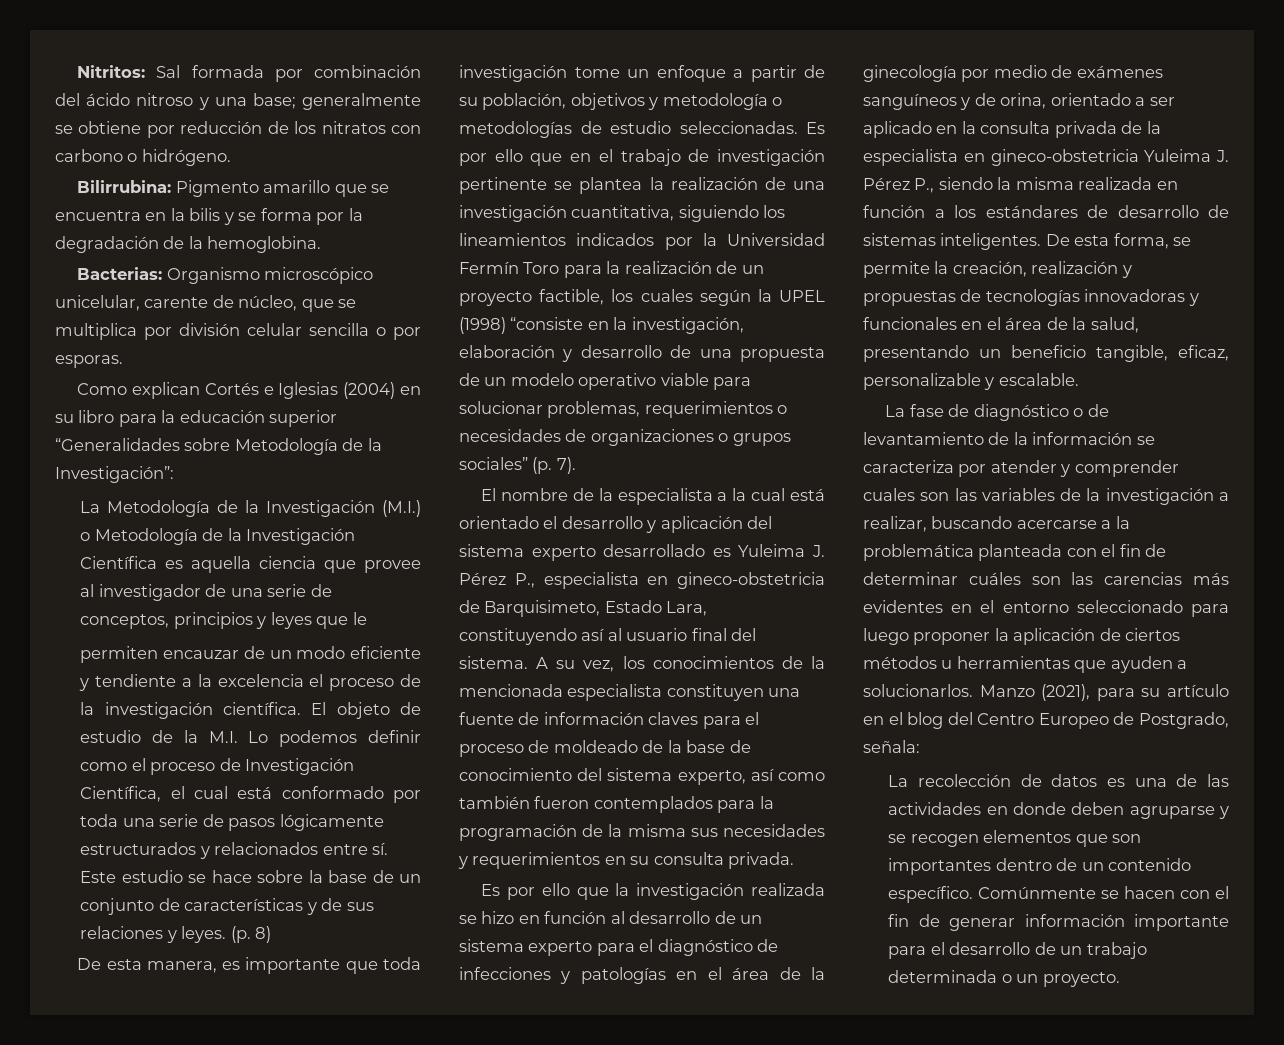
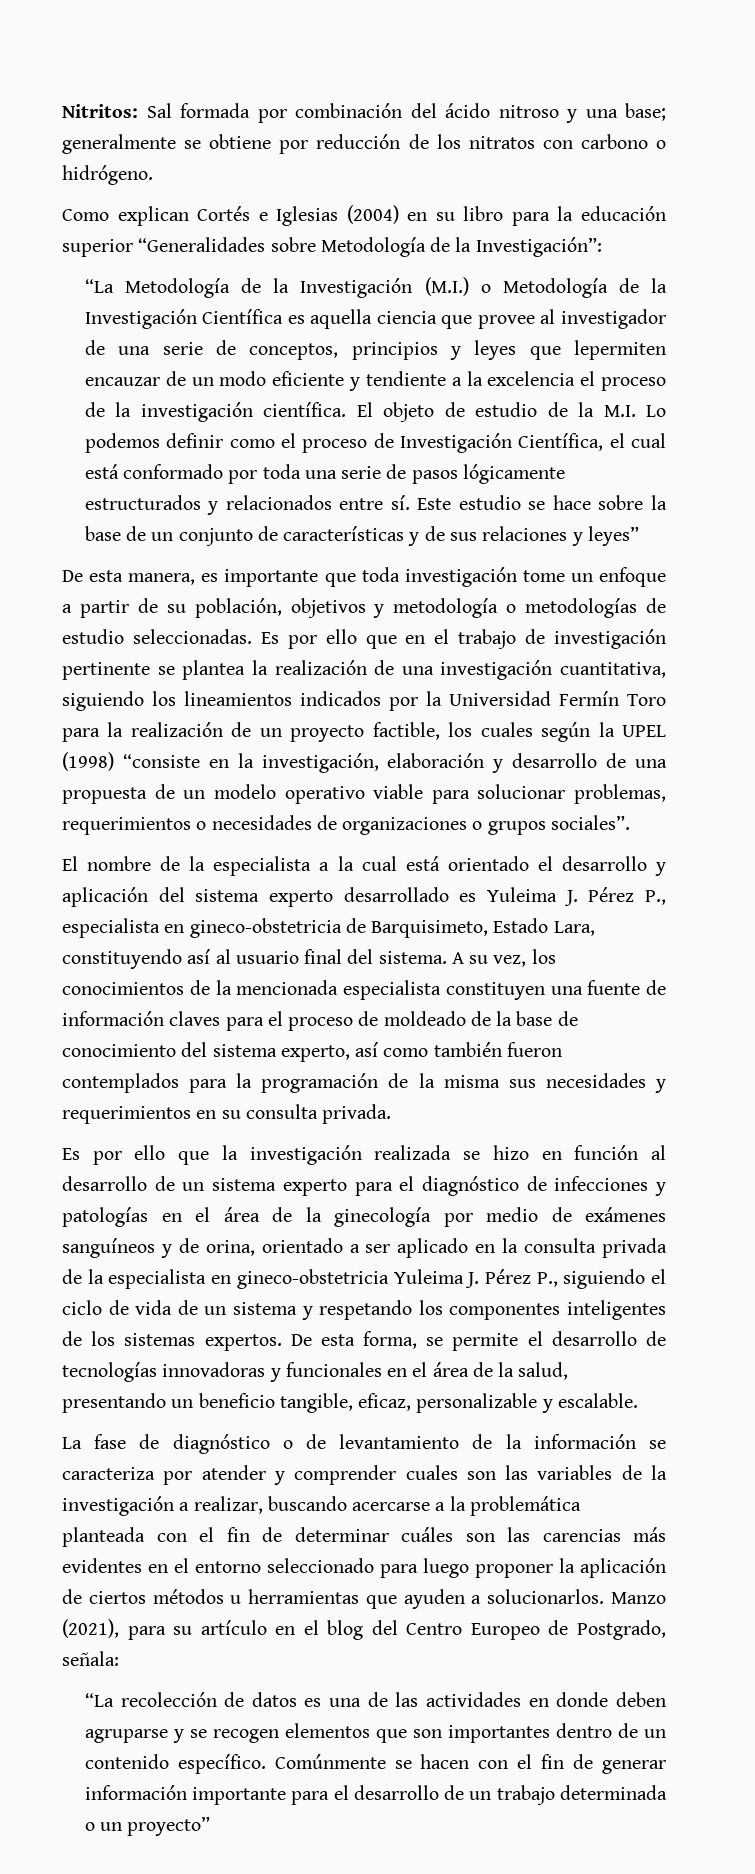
[77,180,390,197] [55,208,363,225] [55,236,322,253] [77,267,374,284] [55,295,357,312] [55,323,421,340] [55,355,123,368] // Bilirrubina: Pigmento amarillo que se encuentra en la bilis y se forma por la degradación de la hemoglobina. // Bacterias: Organismo microscópico unicelular, carente de núcleo, que se multiplica por división celular sencilla o por esporas. -> (153, 175) none
[80,501,101,513] La -> [84,279,114,293] “La
[352,612,367,625] [80,646,159,663] le // permiten -> [574,340,666,360] lepermiten
[181,926,272,943] leyes. (p. 8) -> [587,526,639,546] leyes”
[459,457,576,474] sociales” (p. 7). -> [550,815,630,830] sociales”.
[938,177,1178,190] [863,205,1229,218] [863,233,1042,250] siendo la misma realizada en función a los estándares de desarrollo de sistemas inteligentes. -> [563,1269,666,1289] [62,1300,666,1320] [62,1331,282,1351] siguiendo el ciclo de vida de un sistema y respetando los componentes inteligentes de los sistemas expertos.
[934,261,1132,278] [863,291,956,306] la creación, realización y propuestas -> [527,1331,637,1346] el desarrollo
[888,775,909,787] La -> [84,1693,114,1707] “La
[1042,972,1120,987] proyecto. -> [127,1816,211,1836] proyecto”

